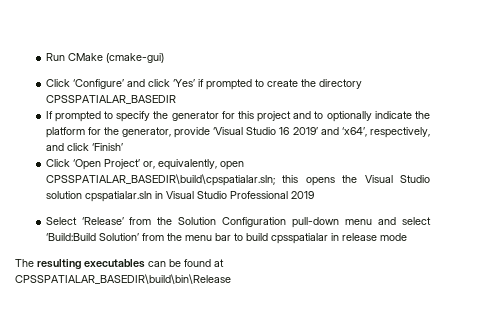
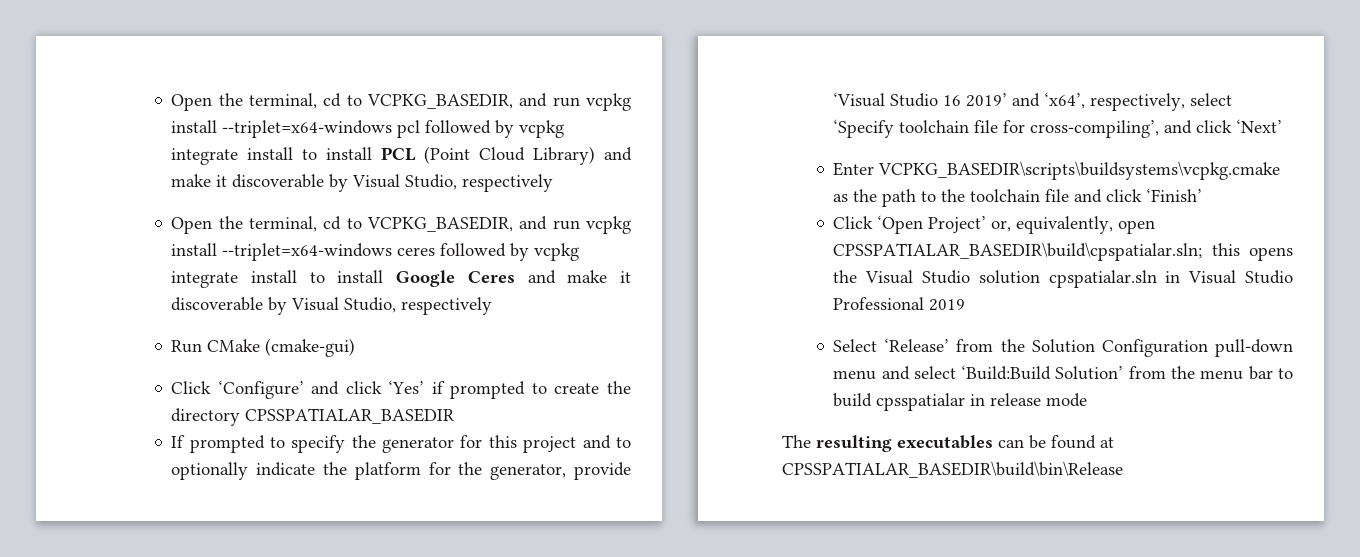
(45, 57) none -> [171,93,631,111] [171,120,565,138] [171,146,632,165] [171,174,554,192] [171,216,631,234] [171,243,580,261] [171,270,631,288] [171,297,493,315] Open the terminal, cd to VCPKG_BASEDIR, and run vcpkg install --triplet=x64-windows pcl followed by vcpkg integrate install to install PCL (Point Cloud Library) and make it discoverable by Visual Studio, respectively // Open the terminal, cd to VCPKG_BASEDIR, and run vcpkg install --triplet=x64-windows ceres followed by vcpkg integrate install to install Google Ceres and make it discoverable by Visual Studio, respectively //
(431, 132) none -> [1190,93,1233,106] [833,119,1283,138] [833,161,1281,180] [833,189,1070,207] select ‘Specify toolchain file for cross-compiling’, and click ‘Next’ // Enter VCPKG_BASEDIR\scripts\buildsystems\vcpkg.cmake as the path to the toolchain file

